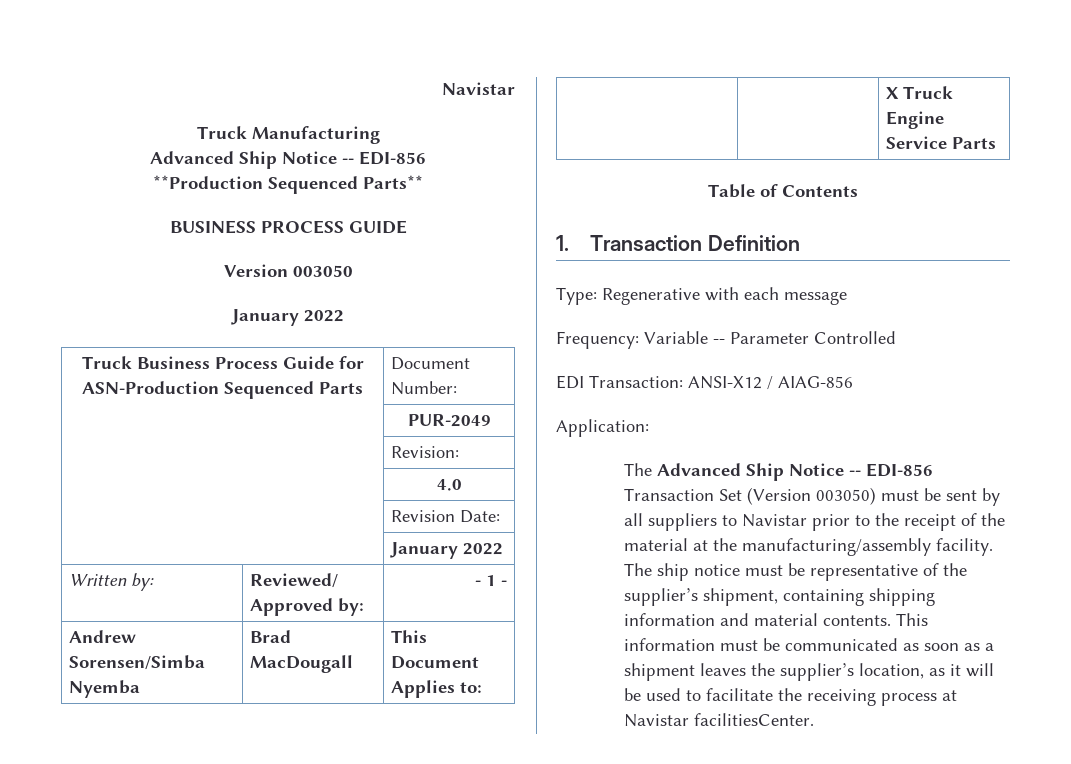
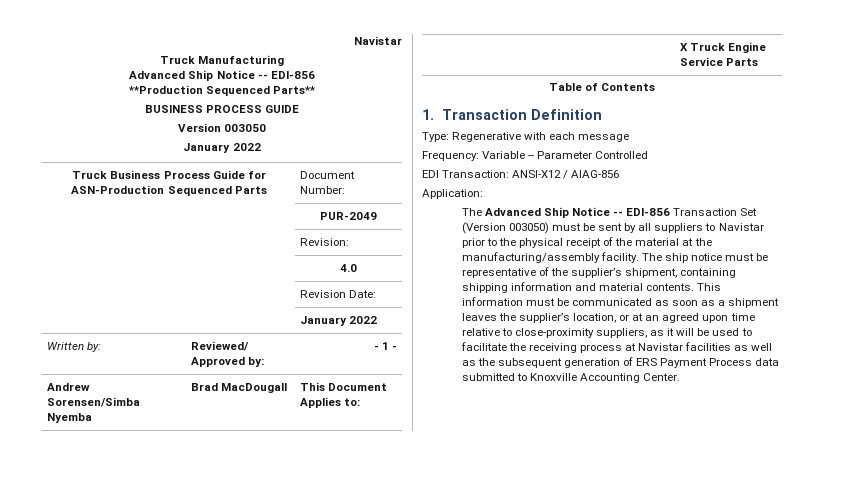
(899, 519) none -> [518,238,563,248] physical
(924, 671) none -> [619,313,755,323] [461,328,647,338] or at an agreed upon time relative to close-proximity suppliers,
[693,713,814,726] facilitiesCenter. -> [685,342,773,351] [461,357,780,368] [461,373,681,383] facilities as well as the subsequent generation of ERS Payment Process data submitted to Knoxville Accounting Center.

